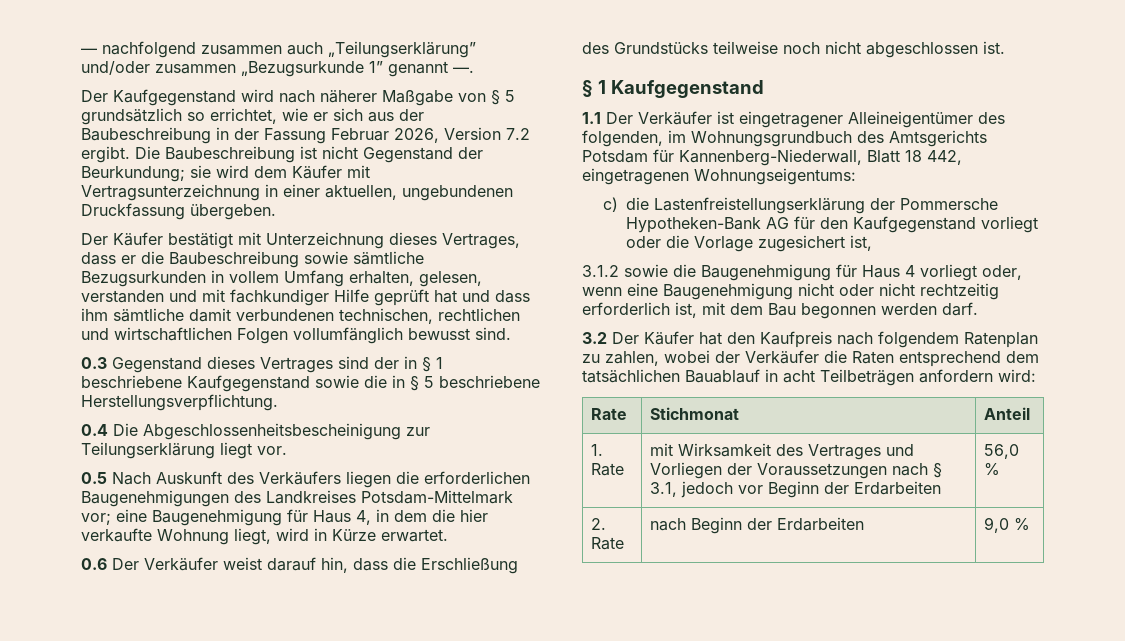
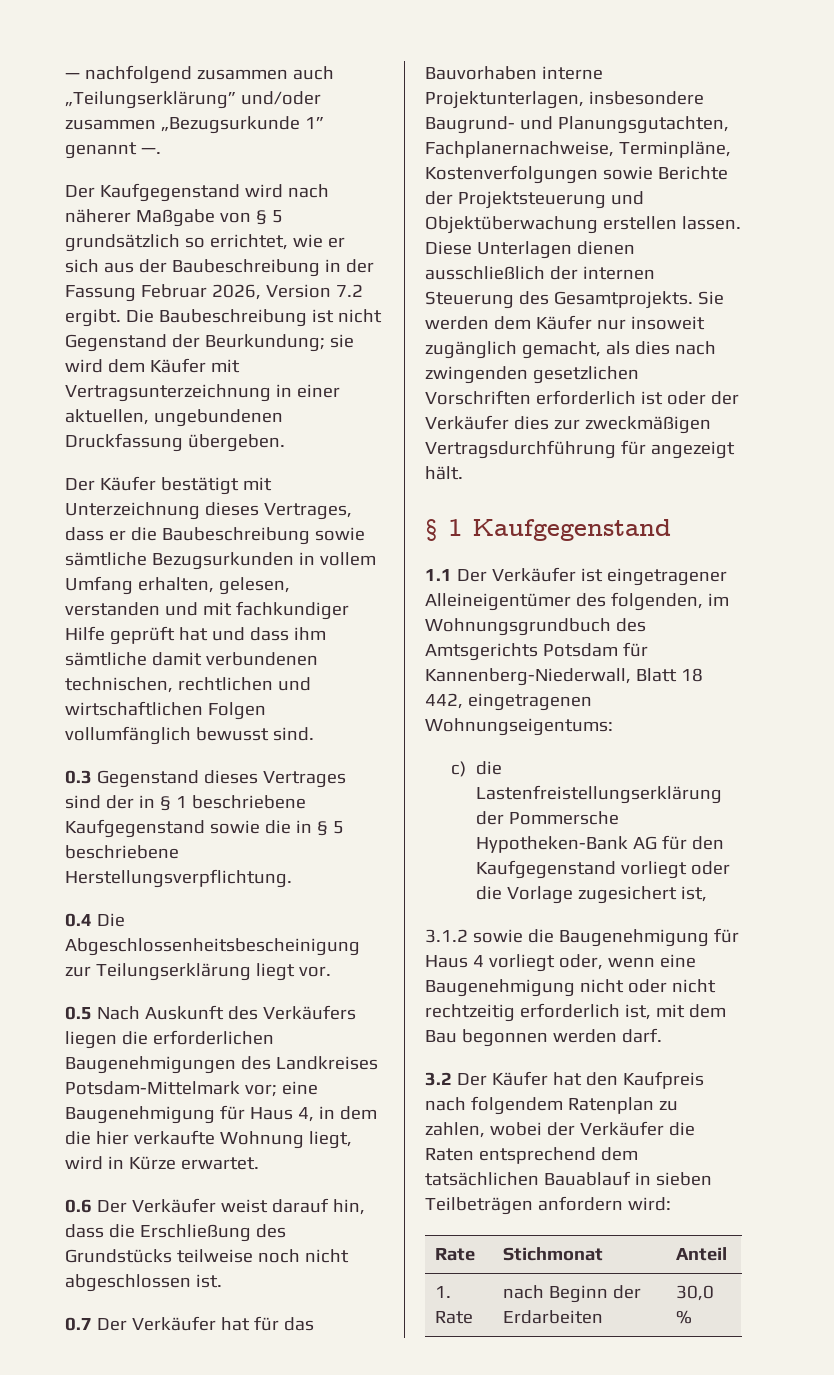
(1005, 47) none -> [65,1316,314,1331] [425,66,603,80] [425,91,704,109] [425,116,729,134] [425,141,731,158] [425,165,728,184] [425,191,644,209] [425,216,741,234] [425,241,635,259] [425,266,655,280] [425,291,724,309] [425,315,705,330] [425,341,716,359] [425,366,639,384] [425,390,739,405] [425,415,711,434] [425,440,735,459] [425,466,463,480] // 0.7 Der Verkäufer hat für das Bauvorhaben interne Projektunterlagen, insbesondere Baugrund- und Planungsgutachten, Fachplanernachweise, Terminpläne, Kostenverfolgungen sowie Berichte der Projektsteuerung und Objektüberwachung erstellen lassen. Diese Unterlagen dienen ausschließlich der internen Steuerung des Gesamtprojekts. Sie werden dem Käufer nur insoweit zugänglich gemacht, als dies nach zwingenden gesetzlichen Vorschriften erforderlich ist oder der Verkäufer dies zur zweckmäßigen Vertragsdurchführung für angezeigt hält.
[783,370,815,383] acht -> [655,1172,712,1186] sieben
[650,443,915,460] [650,462,943,479] [650,481,942,498] [984,444,1020,459] [984,463,1001,476] [591,518,607,530] [591,537,625,550] | mit Wirksamkeit des Vertrages und Vorliegen der Voraussetzungen nach § 3.1, jedoch vor Beginn der Erdarbeiten | 56,0 % // 2. Rate -> (473, 1317) none
[984,517,1010,533] 9,0 -> [675,1285,714,1301] 30,0

